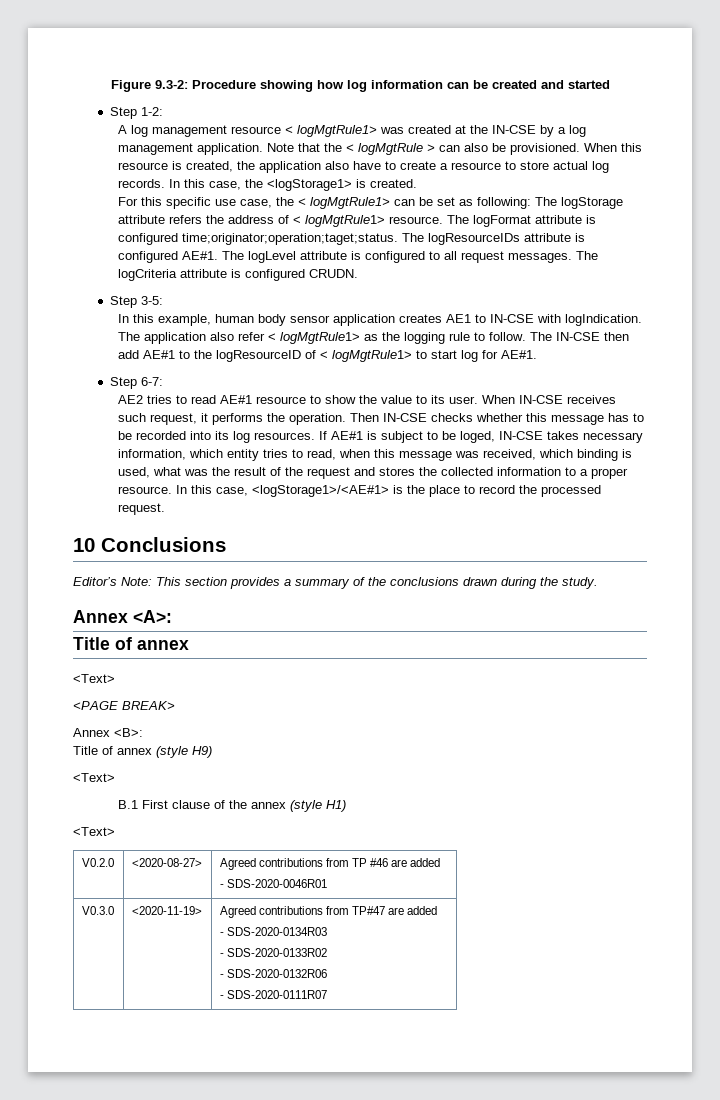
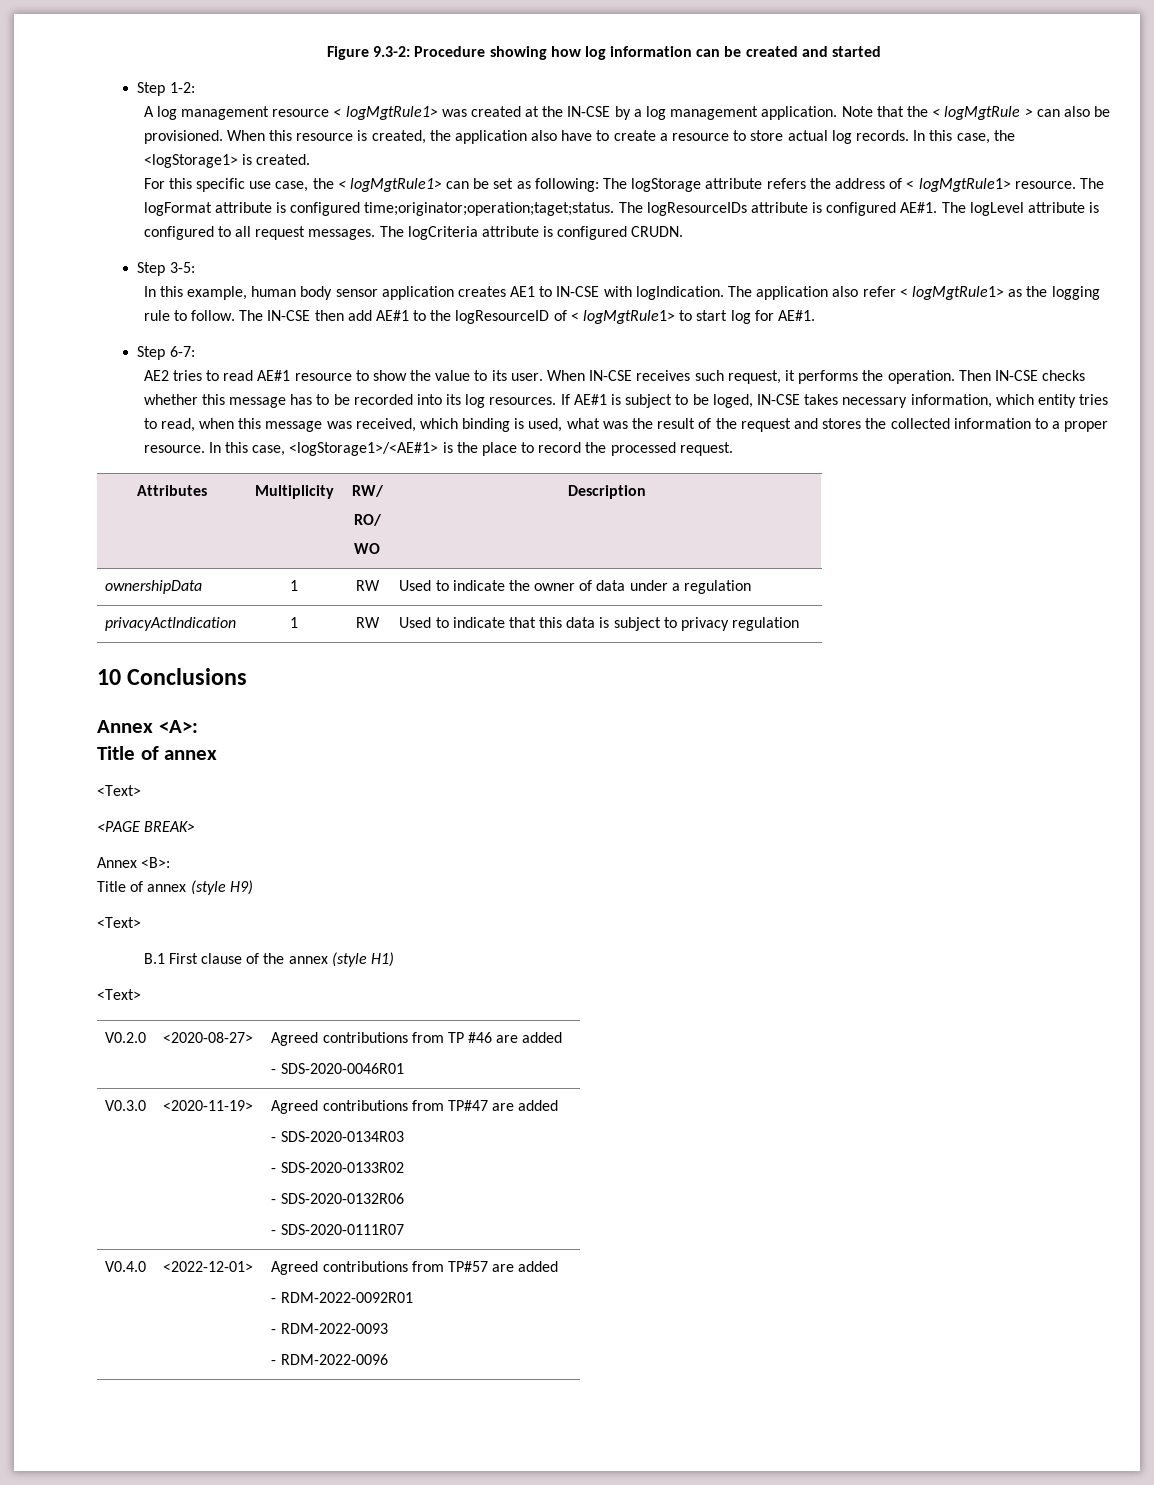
[73,537,226,552] [73,577,598,589] // 10 Conclusions // Editor’s Note: This section provides a summary of the conclusions drawn during the study. -> [136,485,207,496] [254,485,334,499] [351,485,384,497] [353,514,382,526] [354,543,380,554] [567,485,646,499] [105,580,203,594] [290,580,298,591] [355,580,380,591] [399,580,752,594] [105,617,237,631] [290,617,298,628] [355,617,380,628] [399,617,800,631] [97,668,248,685] // Attributes | Multiplicity | RW/ // RO/ // WO | Description // ownershipData | 1 | RW | Used to indicate the owner of data under a regulation // privacyActIndication | 1 | RW | Used to indicate that this data is subject to privacy regulation // 10 Conclusions
(327, 994) none -> [105,1261,147,1272] [163,1261,254,1272] [271,1261,559,1275] [271,1292,413,1303] [271,1323,388,1334] [271,1354,388,1365] // V0.4.0 | <2022-12-01> | Agreed contributions from TP#57 are added // - RDM-2022-0092R01 // - RDM-2022-0093 // - RDM-2022-0096

